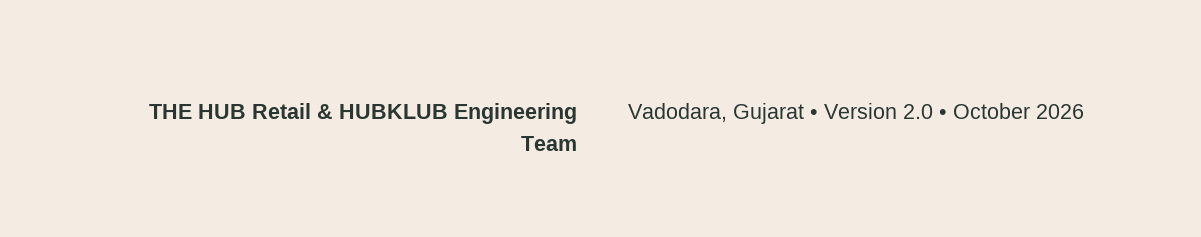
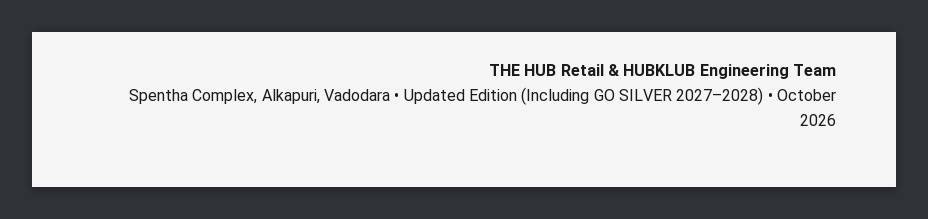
[628,103,933,124] Vadodara, Gujarat • Version 2.0 -> [129,87,764,105] Spentha Complex, Alkapuri, Vadodara • Updated Edition (Including GO SILVER 2027–2028)

